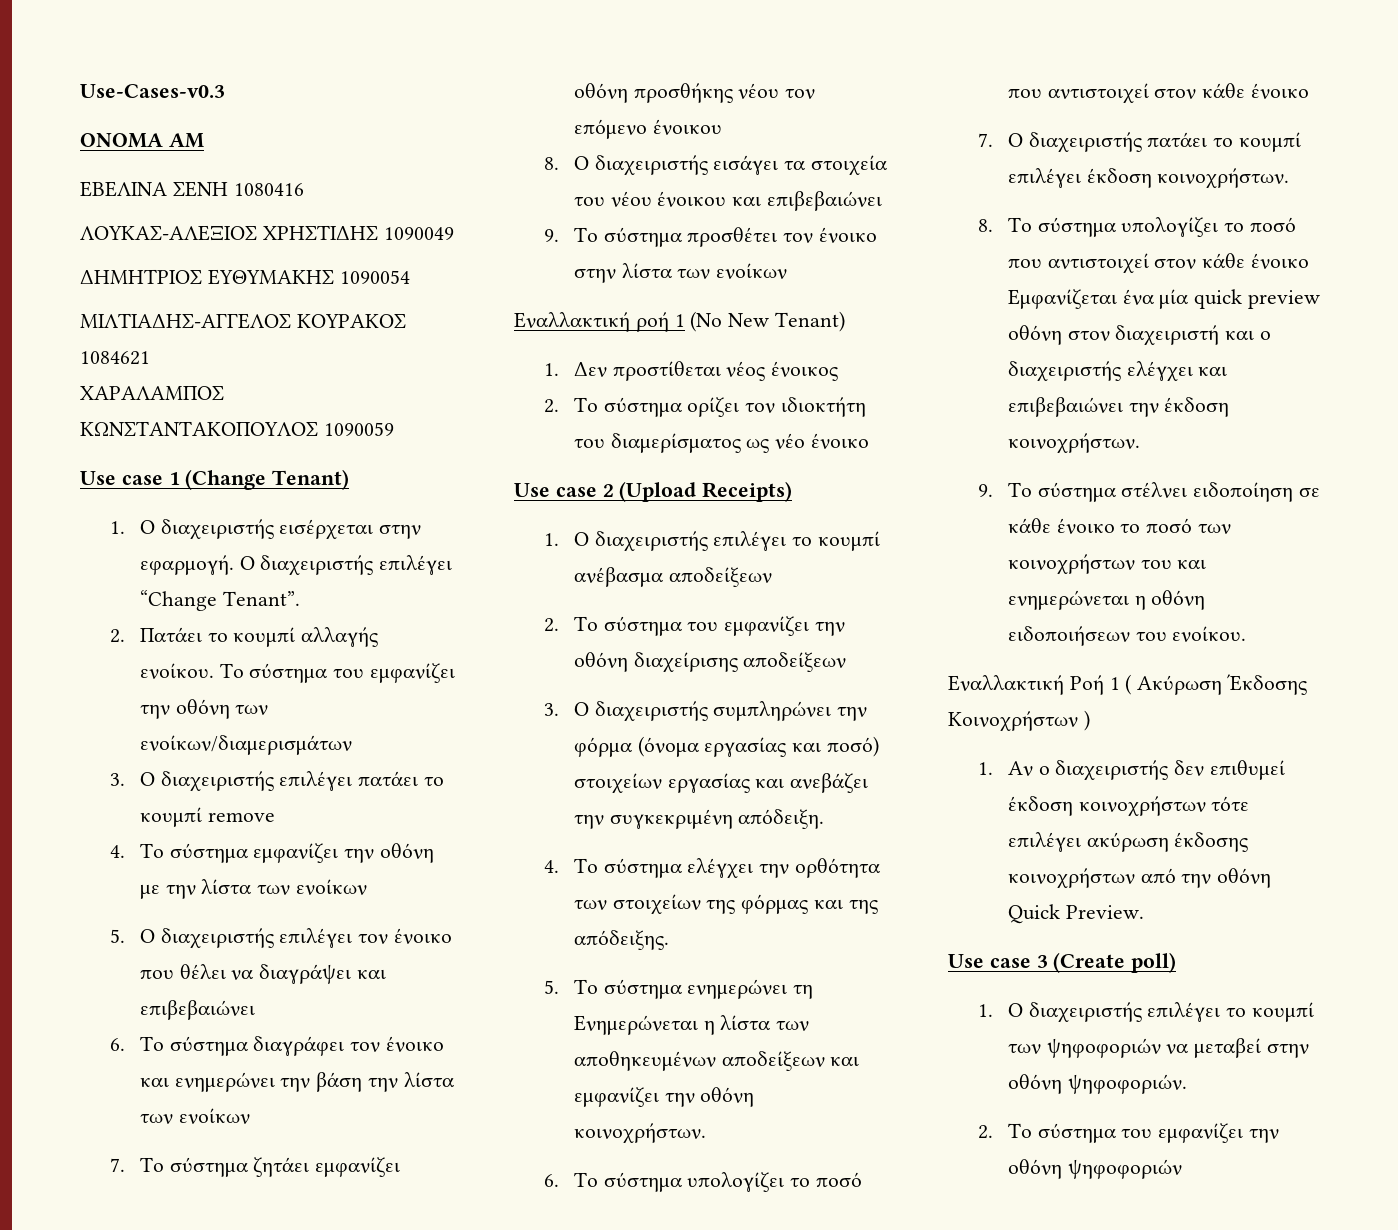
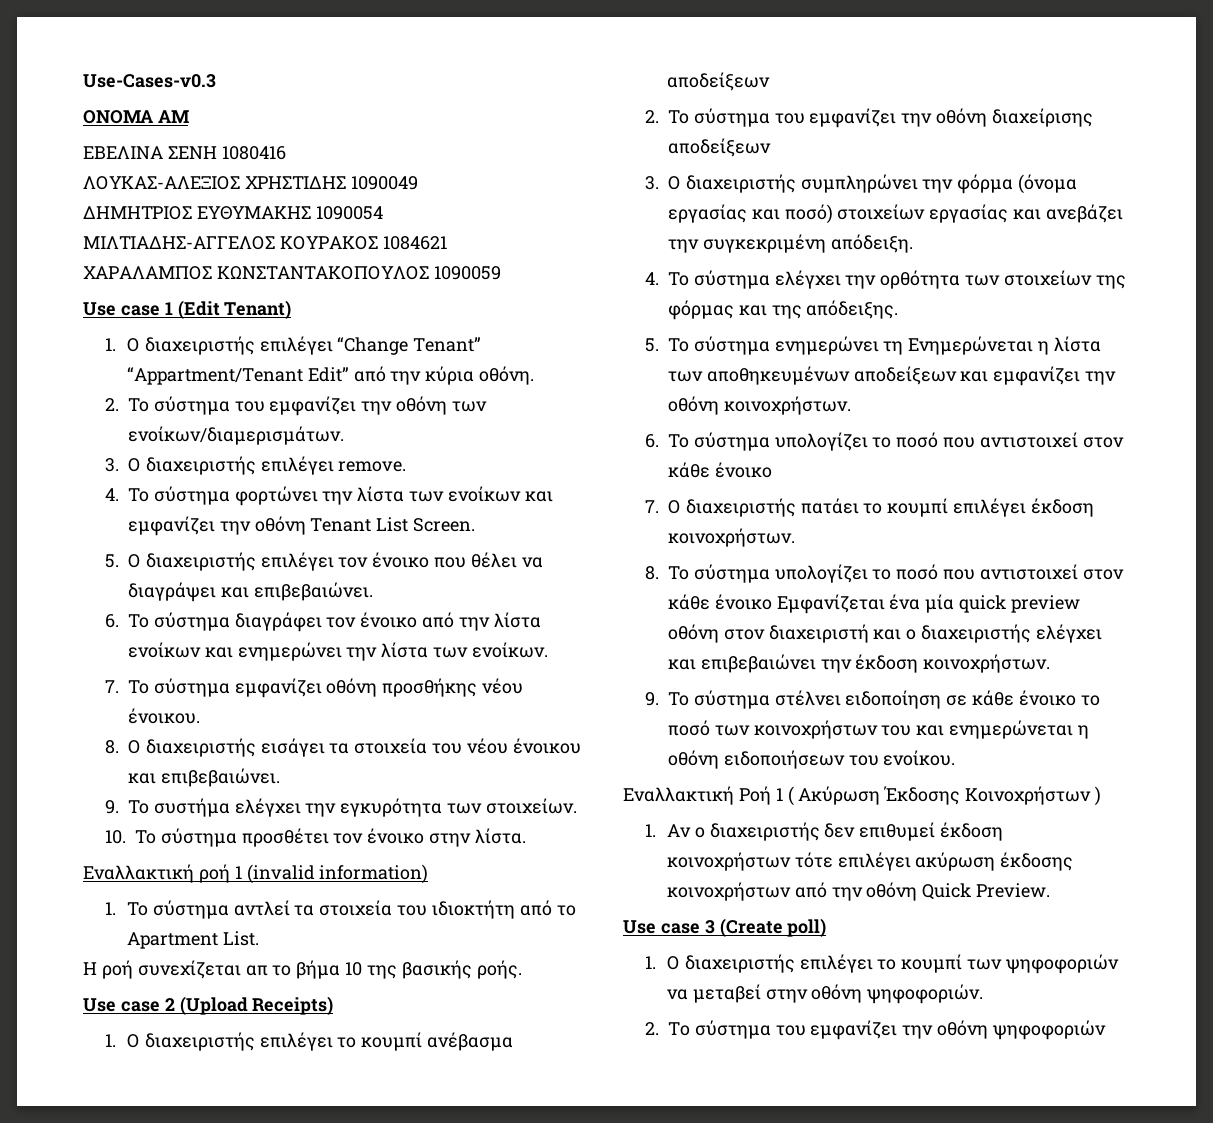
[185,469,267,490] (Change -> [177,300,220,319] (Edit
[279,519,422,540] [139,555,453,576] [139,590,300,611] [109,627,379,647] [139,663,214,680] εισέρχεται στην εφαρμογή. Ο διαχειριστής επιλέγει “Change Tenant”. // 2. Πατάει το κουμπί αλλαγής ενοίκου. -> [259,336,482,355] [126,366,535,385] [104,398,119,411] επιλέγει “Change Tenant” “Appartment/Tenant Edit” από την κύρια οθόνη. // 2.
[139,735,352,755] ενοίκων/διαμερισμάτων -> [127,426,344,445] ενοίκων/διαμερισμάτων.
[358,771,444,786] [139,807,275,827] [109,843,434,863] [139,879,367,899] πατάει το κουμπί remove // 4. Το σύστημα εμφανίζει την οθόνη με την λίστα των ενοίκων -> [338,461,407,472] [104,486,553,506] [127,516,476,536] remove. // 4. Το σύστημα φορτώνει την λίστα των ενοίκων και εμφανίζει την οθόνη Tenant List Screen.
[139,1000,255,1020] επιβεβαιώνει -> [253,582,373,601] επιβεβαιώνει.
(444, 1044) none -> [422,612,541,631] [127,642,201,658] από την λίστα ενοίκων
[316,1072,455,1092] [139,1108,250,1125] βάση την λίστα των ενοίκων -> [381,642,549,658] λίστα των ενοίκων.
[253,1157,310,1177] ζητάει -> (230, 687) none
[785,89,816,100] [573,119,722,139] τον επόμενο ένοικου -> [127,708,200,724] ένοικου.
[766,191,882,211] [543,229,559,242] επιβεβαιώνει // 9. -> [160,768,280,787] [104,798,578,817] [104,830,126,844] επιβεβαιώνει. // 9. Το συστήμα ελέγχει την εγκυρότητα των στοιχείων. // 10.
[621,263,788,280] λίστα των ενοίκων -> [475,828,527,844] λίστα.
[690,311,846,332] [543,361,839,381] [543,397,866,417] [573,433,869,453] (No New Tenant) // 1. Δεν προστίθεται νέος ένοικος // 2. Το σύστημα ορίζει τον ιδιοκτήτη του διαμερίσματος ως νέο ένοικο -> [246,864,429,884] [104,900,576,919] [126,931,259,949] [83,960,522,979] (invalid information) // 1. Το σύστημα αντλεί τα στοιχεία του ιδιοκτήτη από το Apartment List. // Η ροή συνεχίζεται απ το βήμα 10 της βασικής ροής.

